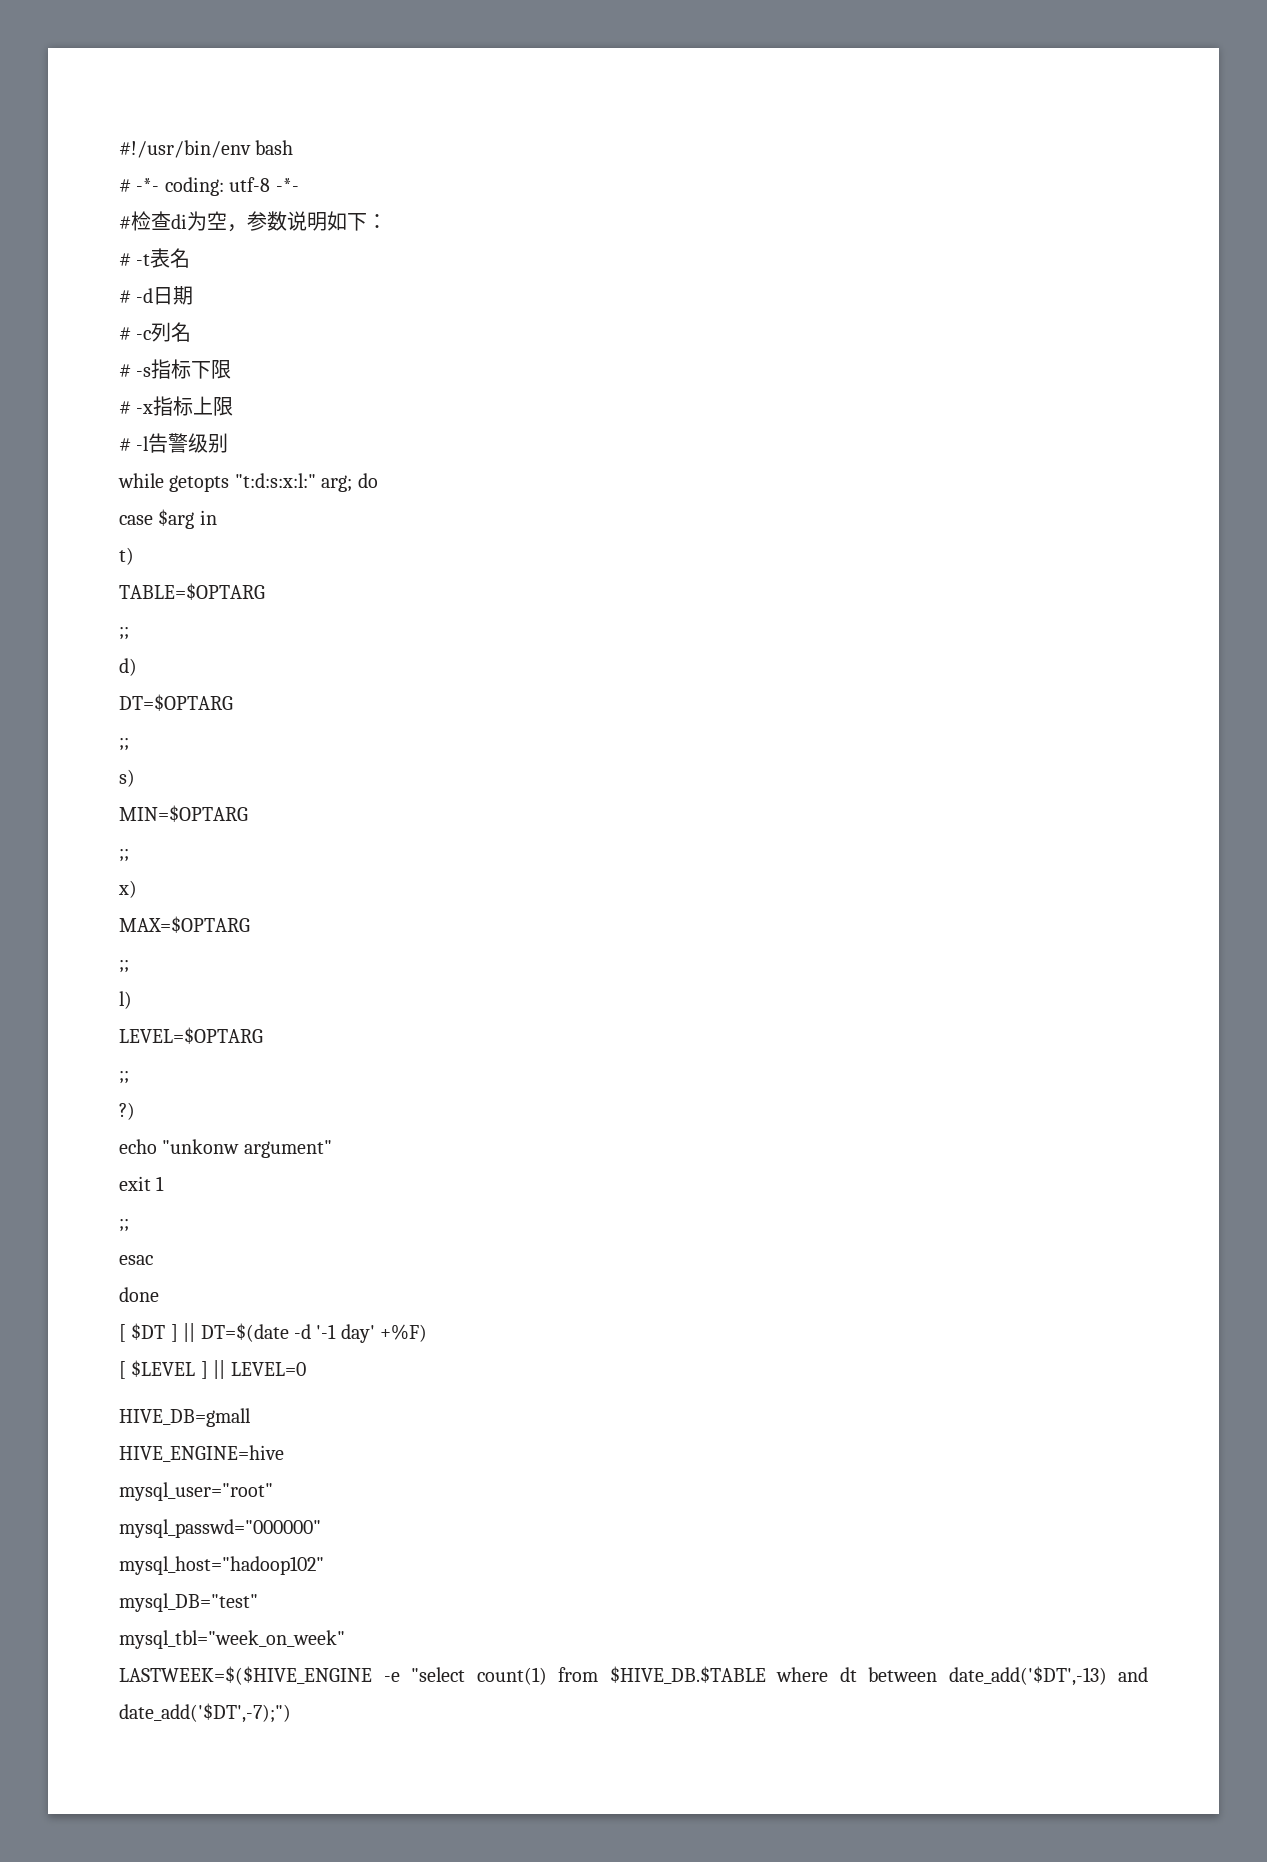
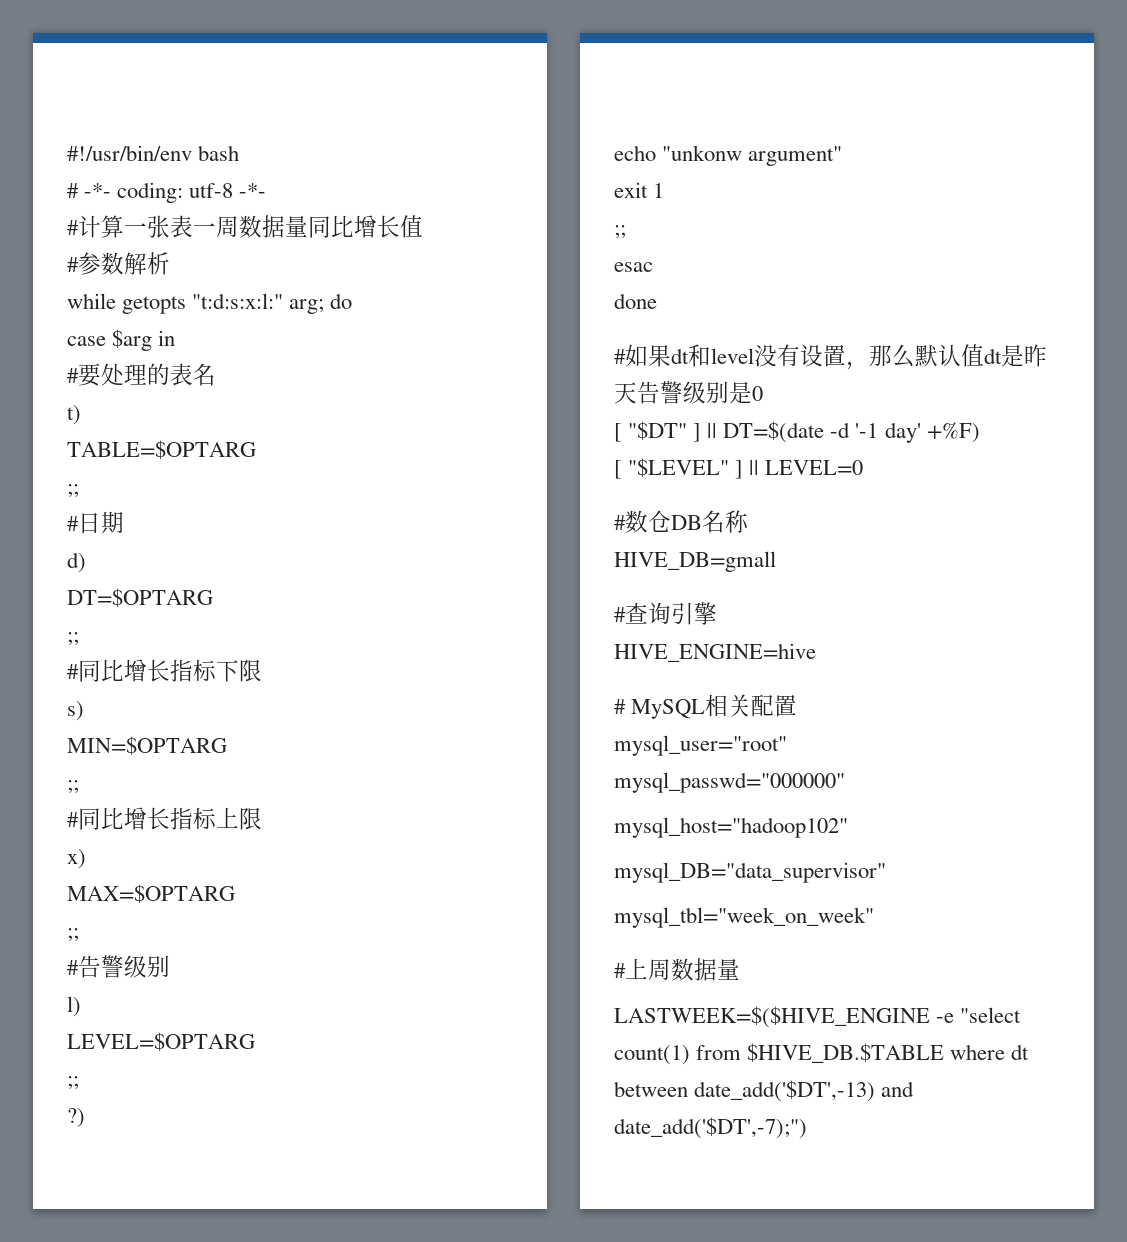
[131,211,387,232] [119,248,191,268] [119,286,194,305] [119,322,192,342] [119,359,232,379] [119,396,234,416] [119,433,229,453] 检查di为空，参数说明如下： // # -t表名 // # -d日期 // # -c列名 // # -s指标下限 // # -x指标上限 // # -l告警级别 -> [78,215,423,238] [67,252,170,275] 计算一张表一周数据量同比增长值 // #参数解析
(217, 517) none -> [67,363,216,387] // #要处理的表名
(129, 633) none -> [67,511,124,534] // #日期
[119,769,135,787] [119,805,248,822] [119,849,129,862] s) // MIN=$OPTARG // ;; -> [67,659,262,682] [67,701,84,721] [67,736,227,755] [67,780,79,794] [67,807,262,830] #同比增长指标下限 // s) // MIN=$OPTARG // ;; // #同比增长指标上限
(129, 966) none -> [67,955,170,978] // #告警级别
[119,1323,166,1342] // [ $DT -> [614,344,1047,370] [614,381,763,404] [614,421,688,442] // #如果dt和level没有设置，那么默认值dt是昨天告警级别是0 // [ "$DT"
[131,1360,196,1377] $LEVEL -> [628,458,730,477] "$LEVEL"
[119,1408,251,1427] [119,1445,284,1462] HIVE_DB=gmall // HIVE_ENGINE=hive -> [614,510,749,533] [614,551,776,572] [614,602,717,625] [614,643,816,662] [614,694,798,719] #数仓DB名称 // HIVE_DB=gmall // #查询引擎 // HIVE_ENGINE=hive // # MySQL相关配置
[119,1593,258,1612] mysql_DB="test" -> [614,862,886,883] mysql_DB="data_supervisor"
(345, 1639) none -> [614,958,740,981] // #上周数据量

